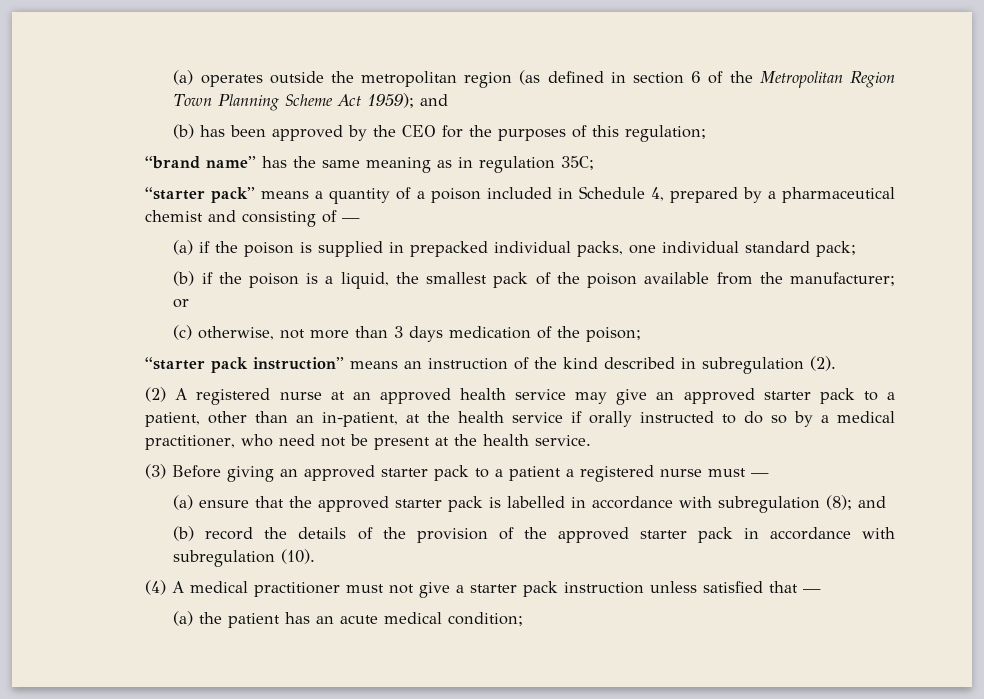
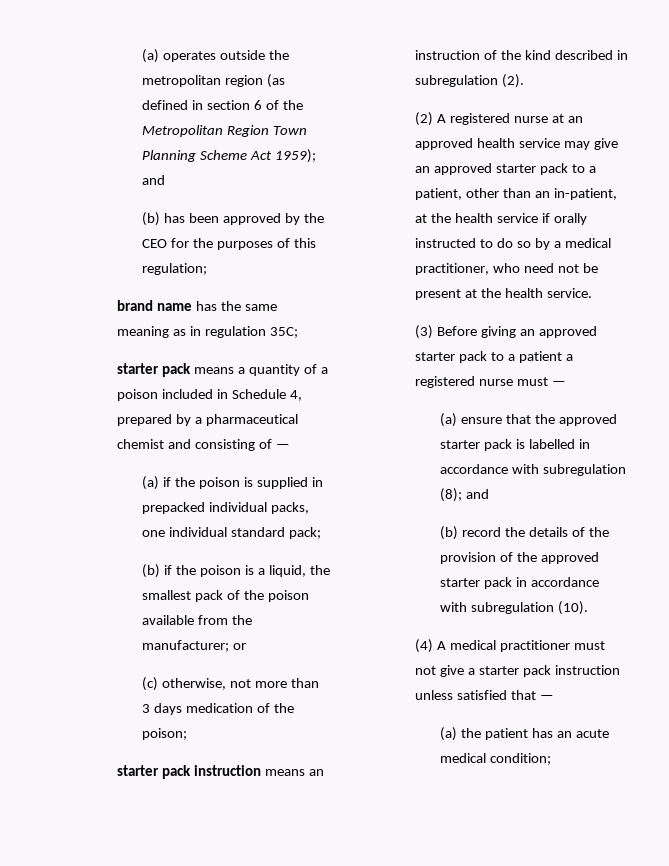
[145,156,257,169] “brand name” -> [117,300,192,311] brand name
[145,187,256,203] “starter pack” -> [117,363,191,377] starter pack
[145,357,345,373] “starter pack instruction” -> [117,765,261,779] starter pack instruction

